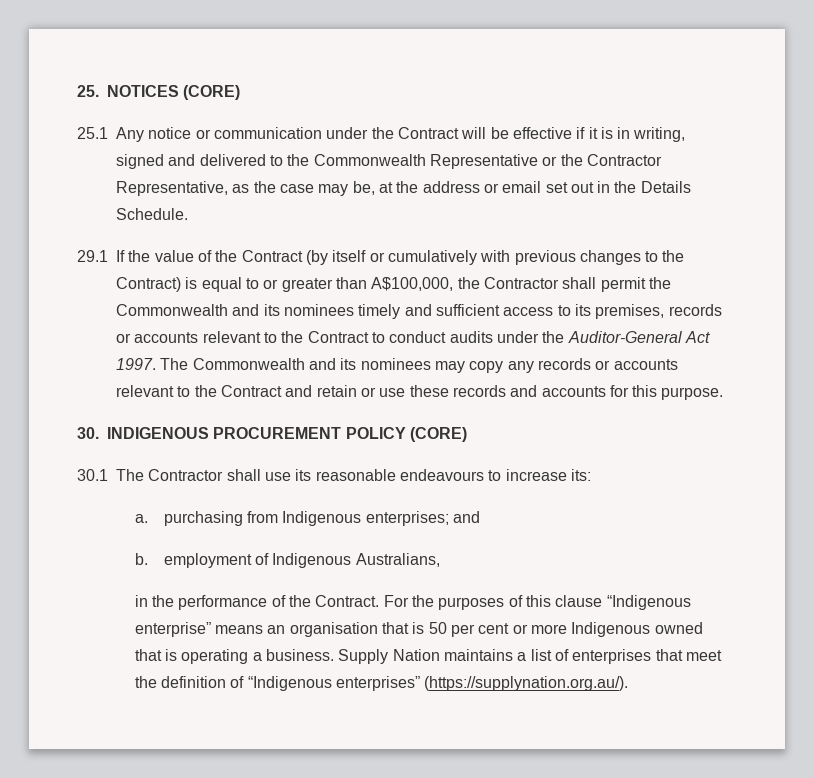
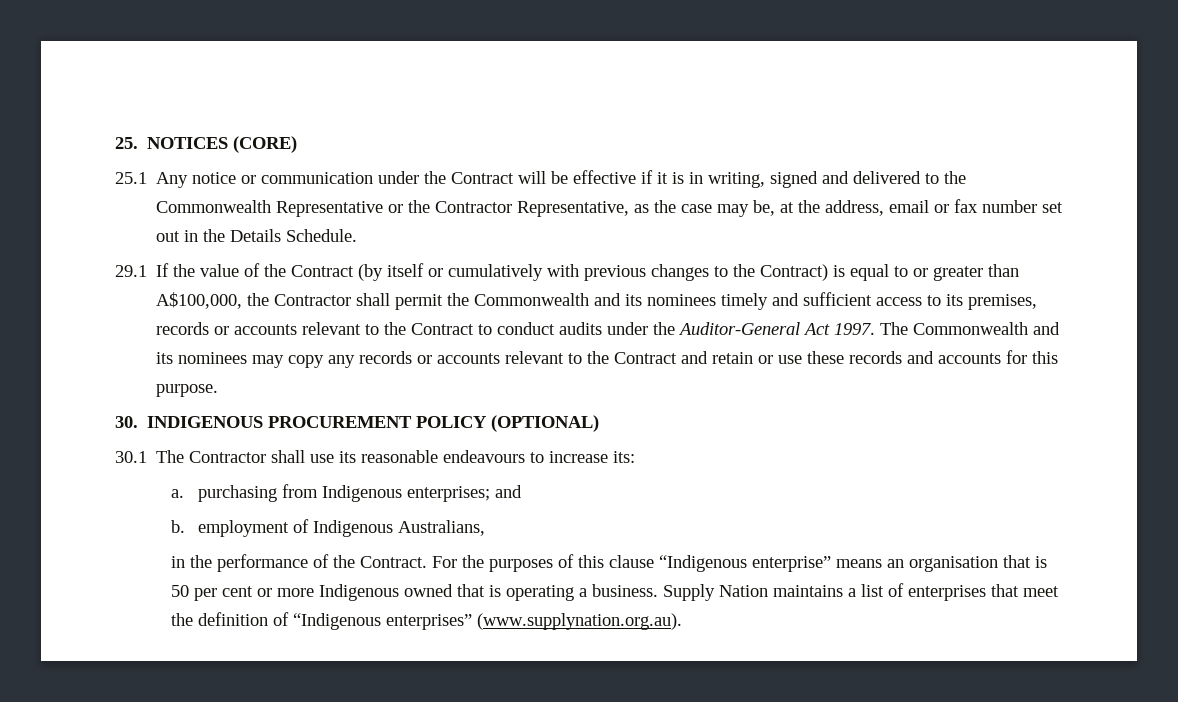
[422,181,542,193] address or email -> [825,199,1038,216] address, email or fax number
[409,427,467,442] (CORE) -> [491,415,600,432] (OPTIONAL)
[424,676,629,691] (https://supplynation.org.au/). -> [476,613,682,630] (www.supplynation.org.au).

